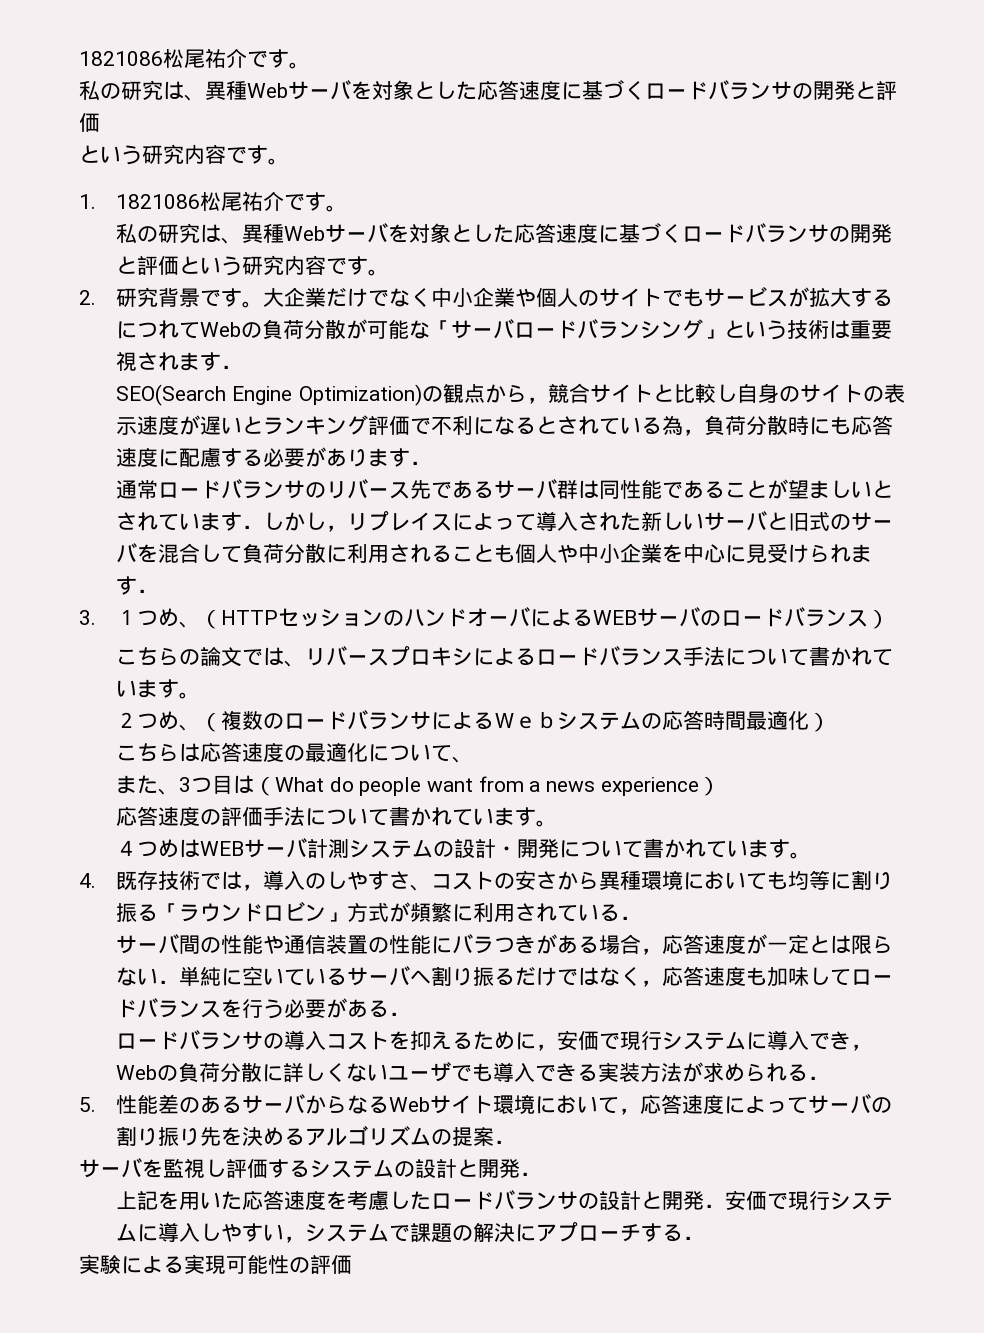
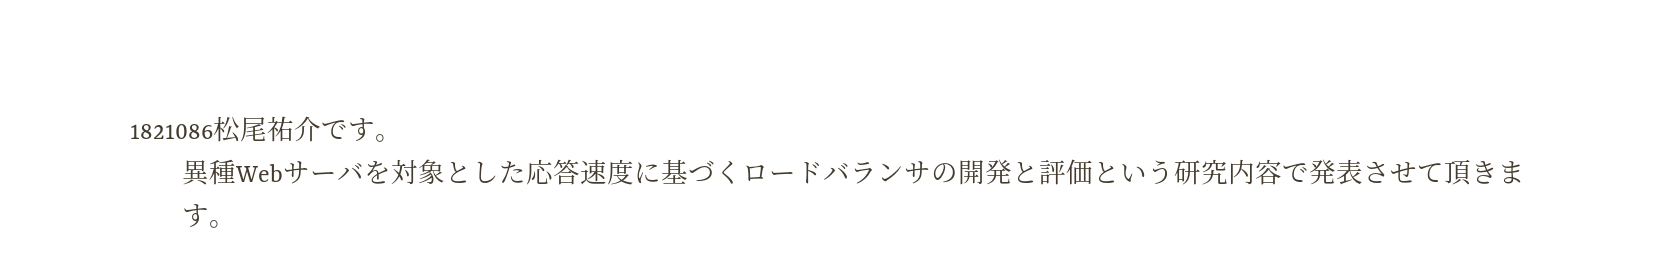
[79,48,310,69] [79,80,897,101] [79,113,100,132] [79,144,289,165] [79,191,347,212] [115,223,242,244] 1821086松尾祐介です。 // 私の研究は、異種Webサーバを対象とした応答速度に基づくロードバランサの開発と評価 // という研究内容です。 // 1. 1821086松尾祐介です。 // 私の研究は、 -> [130,116,402,143] 1821086松尾祐介です。 //
[346,256,389,276] [79,287,893,308] [115,319,892,340] [115,351,242,371] [115,383,905,406] [115,415,893,436] [115,447,431,467] [115,479,893,500] [115,511,893,532] [115,543,872,564] [115,576,158,595] [79,607,889,629] [115,646,893,667] [115,679,200,699] [115,710,830,732] [115,742,473,763] [115,775,720,796] [115,806,557,827] [115,838,811,859] [79,870,893,891] [115,902,641,922] [115,934,893,955] [115,966,893,987] [115,998,410,1019] [115,1030,872,1051] [115,1062,829,1083] [79,1094,892,1115] [115,1125,515,1146] [79,1158,541,1178] [115,1190,893,1210] [115,1222,704,1243] [79,1254,352,1274] す。 // 2.研究背景です。大企業だけでなく中小企業や個人のサイトでもサービスが拡大するにつれてWebの負荷分散が可能な「サーバロードバランシング」という技術は重要視されます． // SEO(Search Engine Optimization)の観点から，競合サイトと比較し自身のサイトの表示速度が遅いとランキング評価で不利になるとされている為，負荷分散時にも応答速度に配慮する必要があります． // 通常ロードバランサのリバース先であるサーバ群は同性能であることが望ましいとされています．しかし，リプレイスによって導入された新しいサーバと旧式のサーバを混合して負荷分散に利用されることも個人や中小企業を中心に見受けられます． // 3.１つめ、（HTTPセッションのハンドオーバによるWEBサーバのロードバランス） // こちらの論文では、リバースプロキシによるロードバランス手法について書かれています。 // ２つめ、（複数のロードバランサによるＷｅｂシステムの応答時間最適化） // こちらは応答速度の最適化について、 // また、3つ目は（What do people want from a news experience） // 応答速度の評価手法について書かれています。 // ４つめはWEBサーバ計測システムの設計・開発について書かれています。 // 4.既存技術では，導入のしやすさ、コストの安さから異種環境においても均等に割り振る「ラウンドロビン」方式が頻繁に利用されている． // サーバ間の性能や通信装置の性能にバラつきがある場合，応答速度が一定とは限らない．単純に空いているサーバへ割り振るだけではなく，応答速度も加味してロードバランスを行う必要がある． // ロードバランサの導入コストを抑えるために，安価で現行システムに導入でき，Webの負荷分散に詳しくないユーザでも導入できる実装方法が求められる． // 5.性能差のあるサーバからなるWebサイト環境において，応答速度によってサーバの割り振り先を決めるアルゴリズムの提案． // サーバを監視し評価するシステムの設計と開発． // 上記を用いた応答速度を考慮したロードバランサの設計と開発．安価で現行システムに導入しやすい，システムで課題の解決にアプローチする． // 実験による実現可能性の評価 -> [1308,159,1525,186] [181,204,236,228] 発表させて頂きます。

